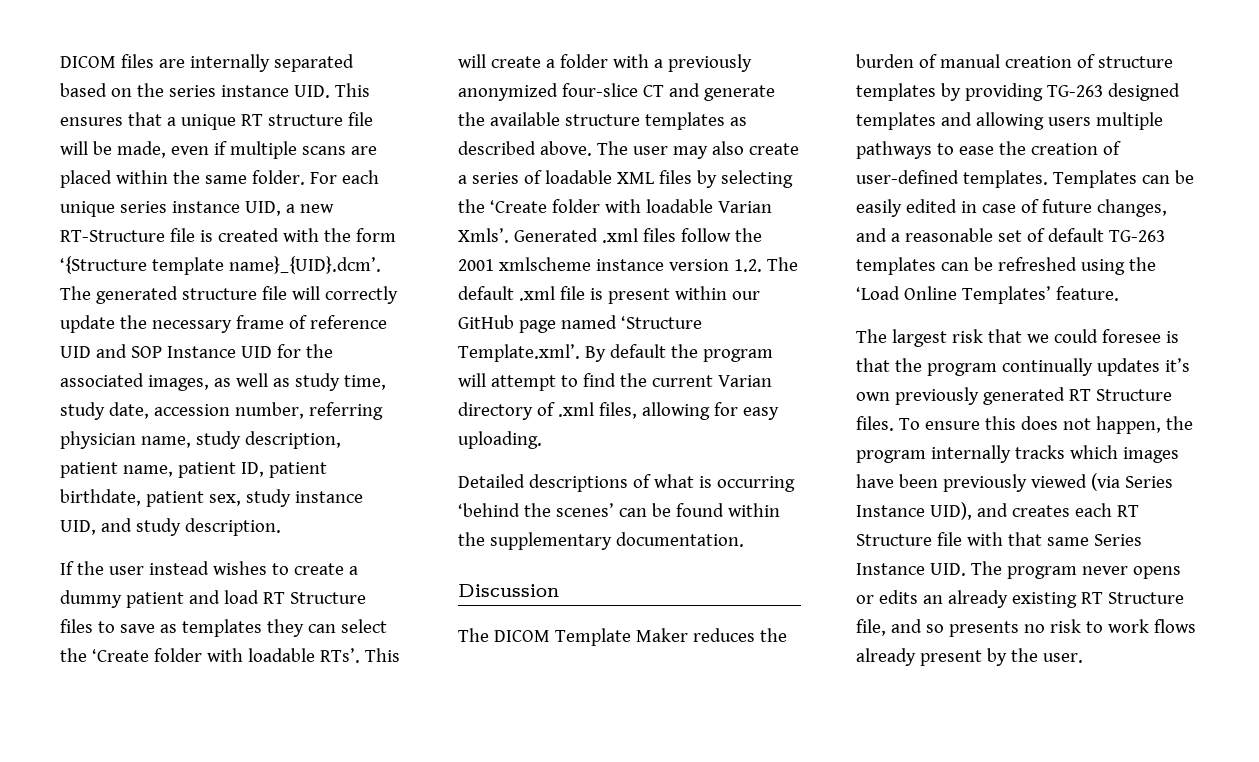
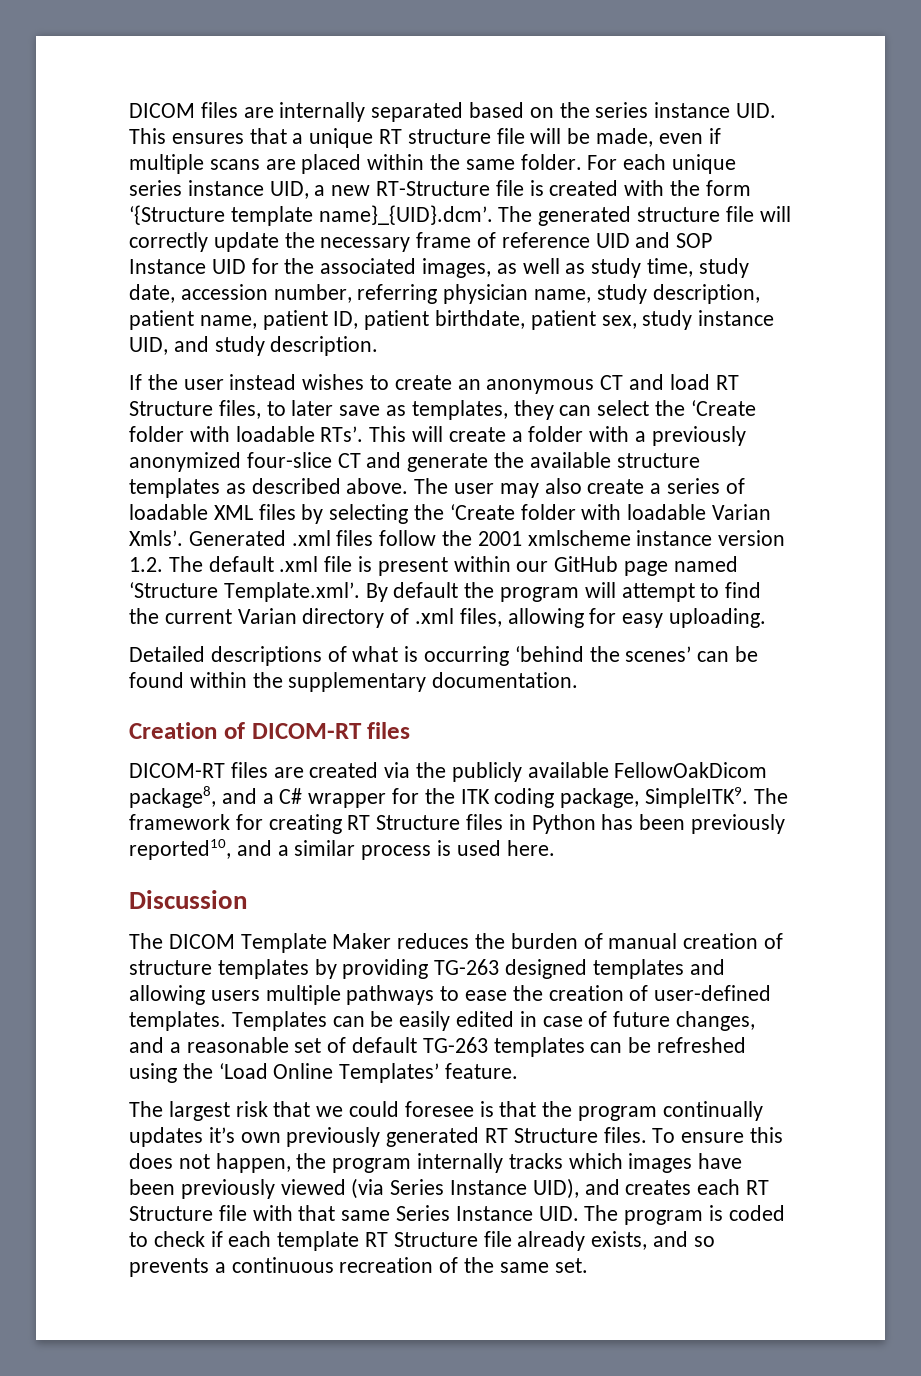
[348,566,358,575] [60,590,184,608] a dummy patient -> [457,375,624,394] an anonymous CT
[60,619,115,633] files to -> [218,400,334,419] files, to later
[181,619,262,637] templates -> [411,400,508,420] templates,
(744, 539) none -> [129,722,411,739] [129,762,768,782] [129,786,788,808] [129,814,786,834] [129,839,555,860] // Creation of DICOM-RT files // DICOM-RT files are created via the publicly available FellowOakDicom package8, and a C# wrapper for the ITK coding package, SimpleITK9. The framework for creating RT Structure files in Python has been previously reported10, and a similar process is used here.
[1081,566,1181,579] [856,590,1184,608] [856,619,1196,637] [856,648,1083,666] never opens or edits an already existing RT Structure file, and so presents no risk to work flows already present by the user. -> [709,1205,785,1221] [129,1231,715,1251] [129,1257,588,1277] is coded to check if each template RT Structure file already exists, and so prevents a continuous recreation of the same set.

